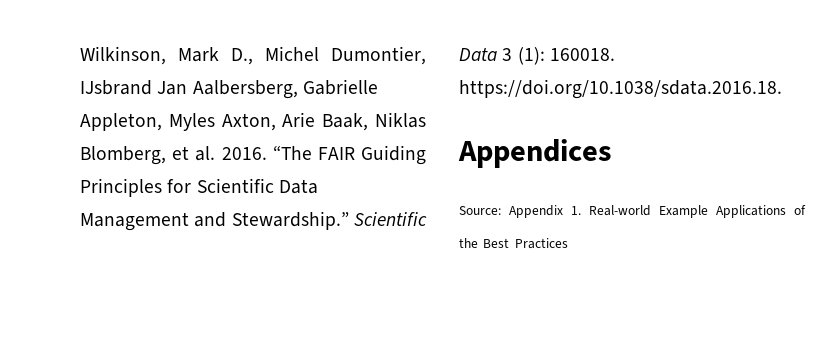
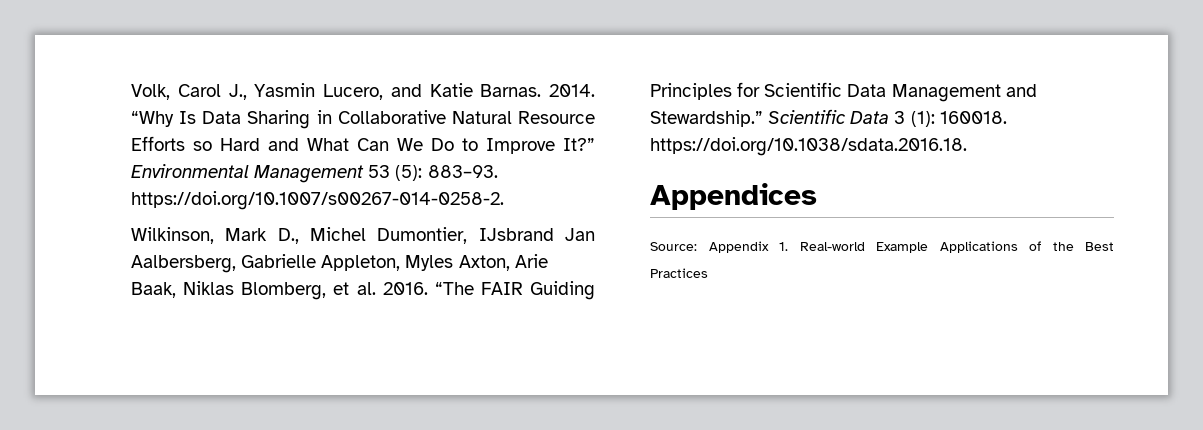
(80, 55) none -> [131,83,595,100] [131,110,595,129] [131,136,595,154] [131,164,498,183] [131,191,504,210] Volk, Carol J., Yasmin Lucero, and Katie Barnas. 2014. “Why Is Data Sharing in Collaborative Natural Resource Efforts so Hard and What Can We Do to Improve It?” Environmental Management 53 (5): 883–93. https://doi.org/10.1007/s00267-014-0258-2. //

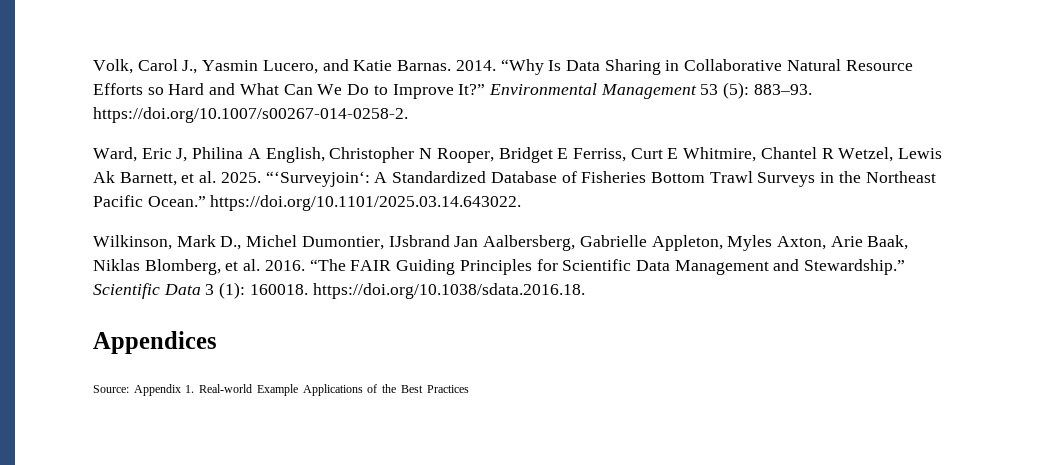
(504, 200) none -> [93,147,943,163] [93,171,936,187] [93,195,522,211] // Ward, Eric J, Philina A English, Christopher N Rooper, Bridget E Ferriss, Curt E Whitmire, Chantel R Wetzel, Lewis Ak Barnett, et al. 2025. “‘Surveyjoin‘: A Standardized Database of Fisheries Bottom Trawl Surveys in the Northeast Pacific Ocean.” https://doi.org/10.1101/2025.03.14.643022.

